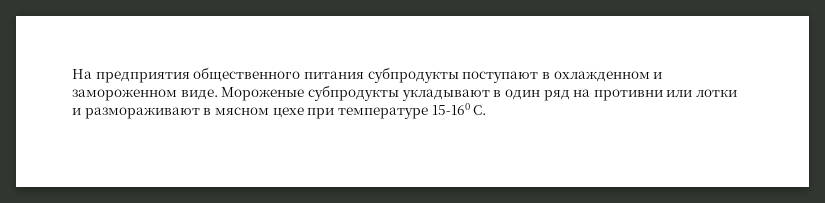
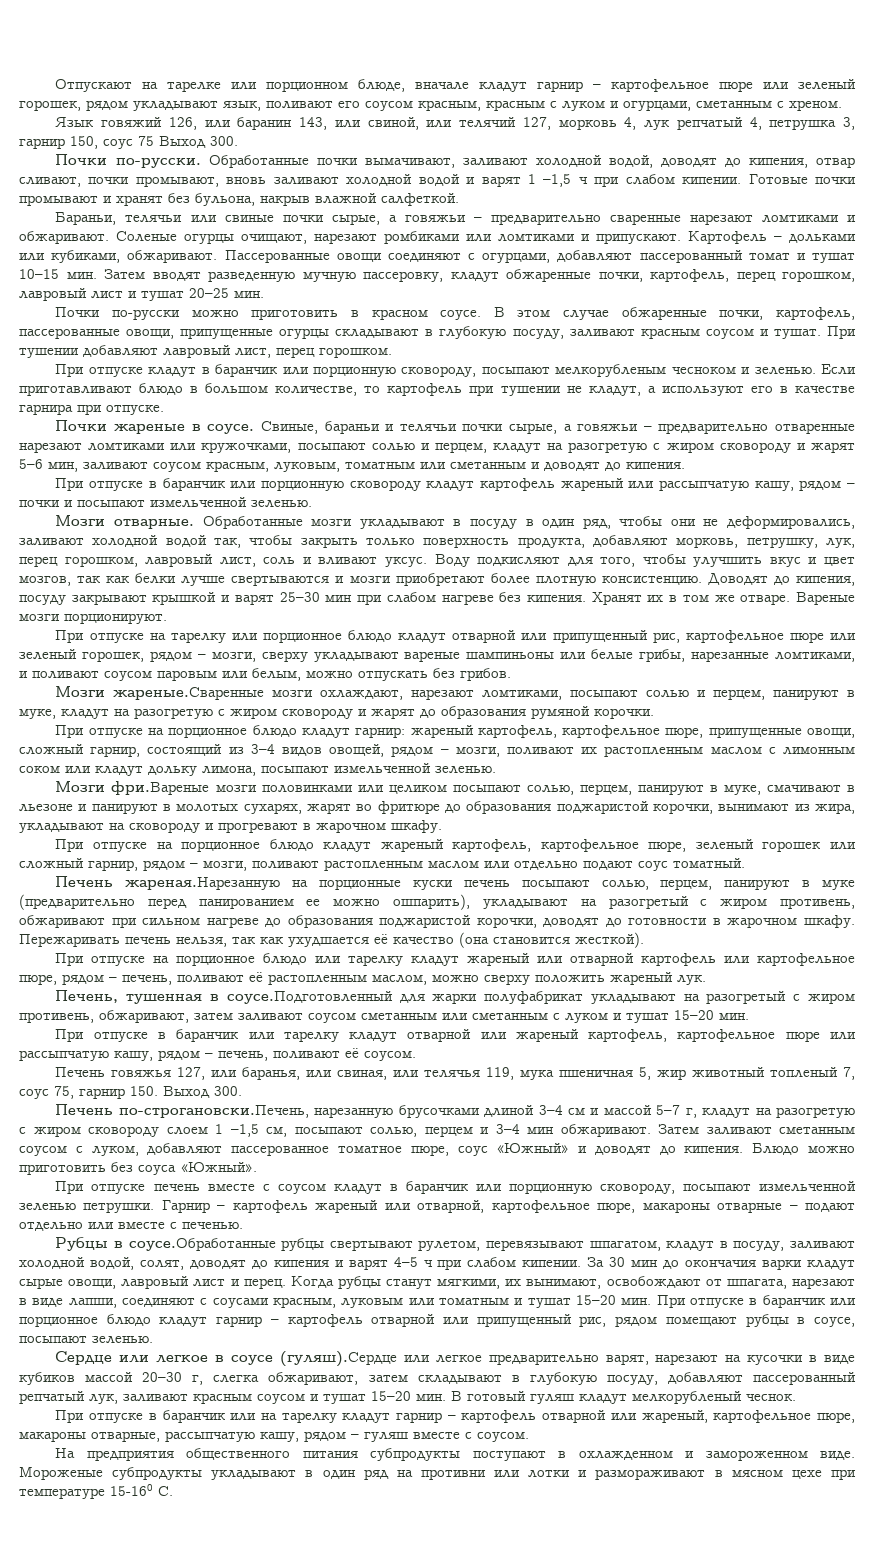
(72, 74) none -> [55,79,856,92] [19,100,842,111] [55,117,856,130] [19,136,238,149] [55,154,855,168] [19,174,856,187] [19,193,459,206] [55,212,857,225] [19,231,856,244] [19,250,855,263] [19,269,855,282] [19,288,264,301] [55,307,855,320] [19,326,857,339] [19,345,392,358] [55,364,856,377] [19,383,856,396] [19,404,164,415] [55,420,855,434] [19,442,855,453] [19,459,685,472] [55,478,855,491] [19,497,312,508] [55,515,856,529] [19,535,856,548] [19,554,855,567] [19,573,855,586] [19,592,855,605] [19,613,167,624] [55,630,856,643] [19,649,855,662] [19,668,511,681] [55,686,855,700] [19,706,654,719] [55,725,855,738] [19,744,856,757] [19,763,496,776] [55,781,856,795] [19,801,856,814] [19,820,442,833] [55,839,856,852] [19,858,745,871] [55,876,856,890] [19,894,856,910] [19,915,856,928] [19,932,644,948] [55,953,855,966] [19,972,706,985] [55,990,856,1004] [19,1010,749,1023] [55,1029,856,1042] [19,1048,416,1061] [55,1067,856,1080] [19,1086,242,1099] [55,1104,855,1118] [19,1124,855,1137] [19,1143,856,1156] [19,1162,257,1175] [55,1181,857,1194] [19,1200,855,1213] [19,1222,243,1231] [55,1237,855,1251] [19,1257,855,1270] [19,1276,855,1289] [19,1295,857,1308] [19,1314,855,1327] [19,1336,153,1344] [55,1351,856,1367] [19,1372,857,1385] [19,1391,796,1404] [55,1410,856,1423] [19,1431,529,1442] Отпускают на тарелке или порционном блюде, вначале кладут гарнир – картофельное пюре или зеленый горошек, рядом укладывают язык, поливают его соусом красным, красным с луком и огурцами, сметанным с хреном. // Язык говяжий 126, или баранин 143, или свиной, или телячий 127, морковь 4, лук репчатый 4, петрушка 3, гарнир 150, соус 75 Выход 300. // Почки по-русски. Обработанные почки вымачивают, заливают холодной водой, доводят до кипения, отвар сливают, почки промывают, вновь заливают холодной водой и варят 1 –1,5 ч при слабом кипении. Готовые почки промывают и хранят без бульона, накрыв влажной салфеткой. // Бараньи, телячьи или свиные почки сырые, а говяжьи – предварительно сваренные нарезают ломтиками и обжаривают. Соленые огурцы очищают, нарезают ромбиками или ломтиками и припускают. Картофель – дольками или кубиками, обжаривают. Пассерованные овощи соединяют с огурцами, добавляют пассерованный томат и тушат 10–15 мин. Затем вводят разведенную мучную пассеровку, кладут обжаренные почки, картофель, перец горошком, лавровый лист и тушат 20–25 мин. // Почки по-русски можно приготовить в красном соусе. В этом случае обжаренные почки, картофель, пассерованные овощи, припущенные огурцы складывают в глубокую посуду, заливают красным соусом и тушат. При тушении добавляют лавровый лист, перец горошком. // При отпуске кладут в баранчик или порционную сковороду, посыпают мелкорубленым чесноком и зеленью. Если приготавливают блюдо в большом количестве, то картофель при тушении не кладут, а используют его в качестве гарнира при отпуске. // Почки жареные в соусе. Свиные, бараньи и телячьи почки сырые, а говяжьи – предварительно отваренные нарезают ломтиками или кружочками, посыпают солью и перцем, кладут на разогретую с жиром сковороду и жарят 5–6 мин, заливают соусом красным, луковым, томатным или сметанным и доводят до кипения. // При отпуске в баранчик или порционную сковороду кладут картофель жареный или рассыпчатую кашу, рядом – почки и посыпают измельченной зеленью. // Мозги отварные. Обработанные мозги укладывают в посуду в один ряд, чтобы они не деформировались, заливают холодной водой так, чтобы закрыть только поверхность продукта, добавляют морковь, петрушку, лук, перец горошком, лавровый лист, соль и вливают уксус. Воду подкисляют для того, чтобы улучшить вкус и цвет мозгов, так как белки лучше свертываются и мозги приобретают более плотную консистенцию. Доводят до кипения, посуду закрывают крышкой и варят 25–30 мин при слабом нагреве без кипения. Хранят их в том же отваре. Вареные мозги порционируют. // При отпуске на тарелку или порционное блюдо кладут отварной или припущенный рис, картофельное пюре или зеленый горошек, рядом – мозги, сверху укладывают вареные шампиньоны или белые грибы, нарезанные ломтиками, и поливают соусом паровым или белым, можно отпускать без грибов. // Мозги жареные.Сваренные мозги охлаждают, нарезают ломтиками, посыпают солью и перцем, панируют в муке, кладут на разогретую с жиром сковороду и жарят до образования румяной корочки. // При отпуске на порционное блюдо кладут гарнир: жареный картофель, картофельное пюре, припущенные овощи, сложный гарнир, состоящий из 3–4 видов овощей, рядом – мозги, поливают их растопленным маслом с лимонным соком или кладут дольку лимона, посыпают измельченной зеленью. // Мозги фри.Вареные мозги половинками или целиком посыпают солью, перцем, панируют в муке, смачивают в льезоне и панируют в молотых сухарях, жарят во фритюре до образования поджаристой корочки, вынимают из жира, укладывают на сковороду и прогревают в жарочном шкафу. // При отпуске на порционное блюдо кладут жареный картофель, картофельное пюре, зеленый горошек или сложный гарнир, рядом – мозги, поливают растопленным маслом или отдельно подают соус томатный. // Печень жареная.Нарезанную на порционные куски печень посыпают солью, перцем, панируют в муке (предварительно перед панированием ее можно ошпарить), укладывают на разогретый с жиром противень, обжаривают при сильном нагреве до образования поджаристой корочки, доводят до готовности в жарочном шкафу. Пережаривать печень нельзя, так как ухудшается её качество (она становится жесткой). // При отпуске на порционное блюдо или тарелку кладут жареный или отварной картофель или картофельное пюре, рядом – печень, поливают её растопленным маслом, можно сверху положить жареный лук. // Печень, тушенная в соусе.Подготовленный для жарки полуфабрикат укладывают на разогретый с жиром противень, обжаривают, затем заливают соусом сметанным или сметанным с луком и тушат 15–20 мин. // При отпуске в баранчик или тарелку кладут отварной или жареный картофель, картофельное пюре или рассыпчатую кашу, рядом – печень, поливают её соусом. // Печень говяжья 127, или баранья, или свиная, или телячья 119, мука пшеничная 5, жир животный топленый 7, соус 75, гарнир 150. Выход 300. // Печень по-строгановски.Печень, нарезанную брусочками длиной 3–4 см и массой 5–7 г, кладут на разогретую с жиром сковороду слоем 1 –1,5 см, посыпают солью, перцем и 3–4 мин обжаривают. Затем заливают сметанным соусом с луком, добавляют пассерованное томатное пюре, соус «Южный» и доводят до кипения. Блюдо можно приготовить без соуса «Южный». // При отпуске печень вместе с соусом кладут в баранчик или порционную сковороду, посыпают измельченной зеленью петрушки. Гарнир – картофель жареный или отварной, картофельное пюре, макароны отварные – подают отдельно или вместе с печенью. // Рубцы в соусе.Обработанные рубцы свертывают рулетом, перевязывают шпагатом, кладут в посуду, заливают холодной водой, солят, доводят до кипения и варят 4–5 ч при слабом кипении. За 30 мин до окончачия варки кладут сырые овощи, лавровый лист и перец. Когда рубцы станут мягкими, их вынимают, освобождают от шпагата, нарезают в виде лапши, соединяют с соусами красным, луковым или томатным и тушат 15–20 мин. При отпуске в баранчик или порционное блюдо кладут гарнир – картофель отварной или припущенный рис, рядом помещают рубцы в соусе, посыпают зеленью. // Сердце или легкое в соусе (гуляш).Сердце или легкое предварительно варят, нарезают на кусочки в виде кубиков массой 20–30 г, слегка обжаривают, затем складывают в глубокую посуду, добавляют пассерованный репчатый лук, заливают красным соусом и тушат 15–20 мин. В готовый гуляш кладут мелкорубленый чеснок. // При отпуске в баранчик или на тарелку кладут гарнир – картофель отварной или жареный, картофельное пюре, макароны отварные, рассыпчатую кашу, рядом – гуляш вместе с соусом. //

